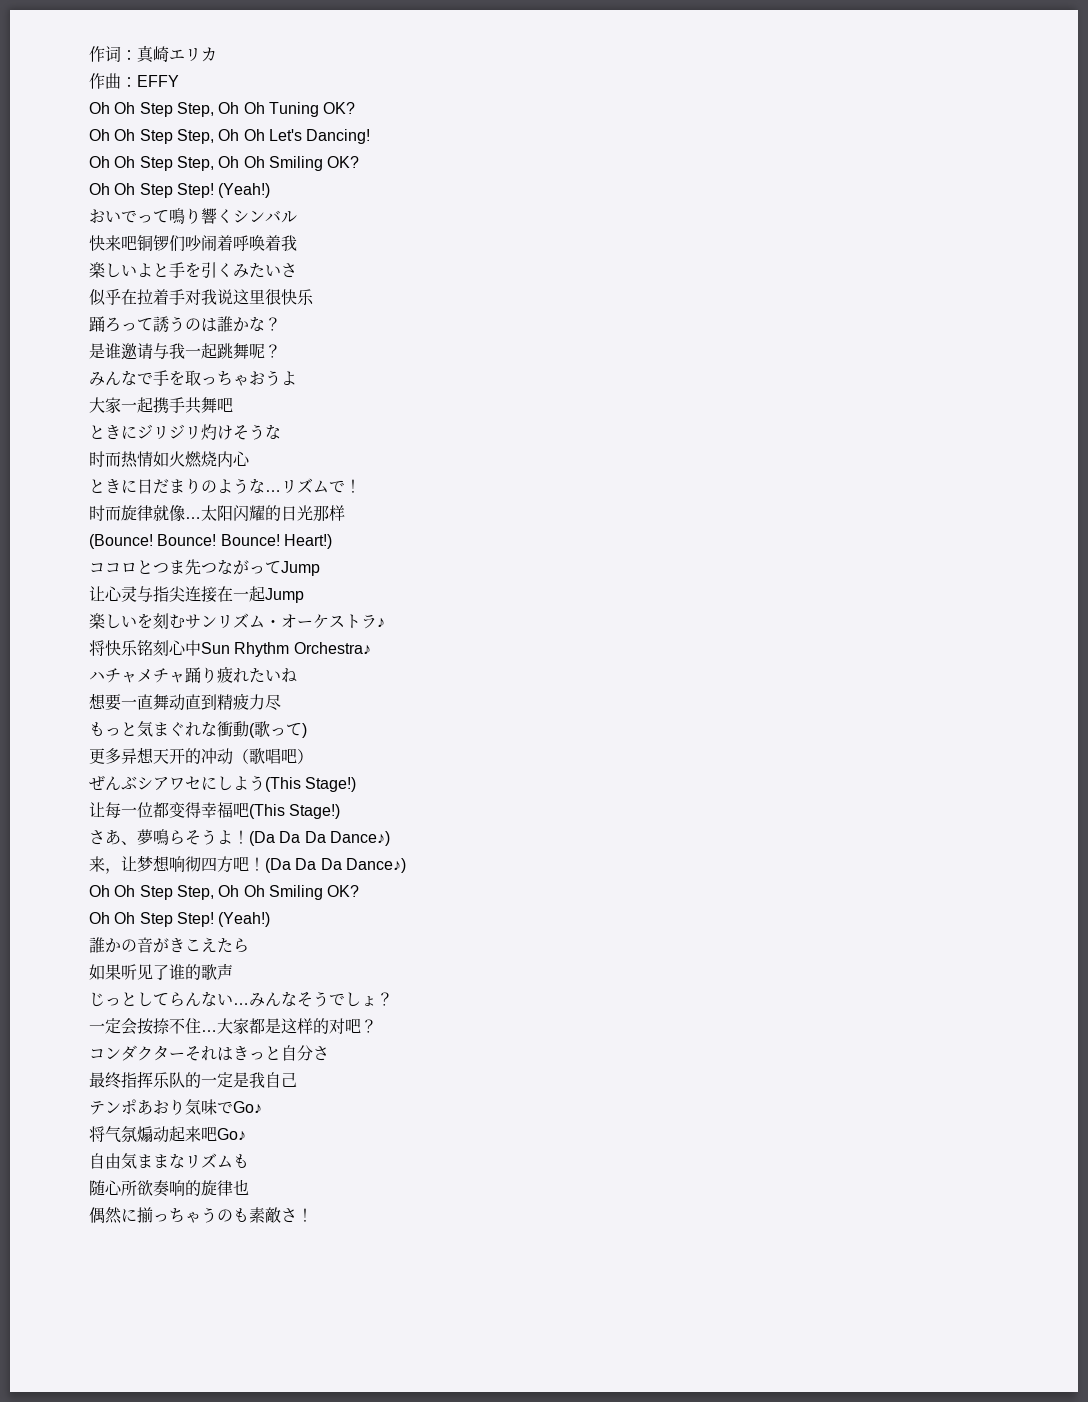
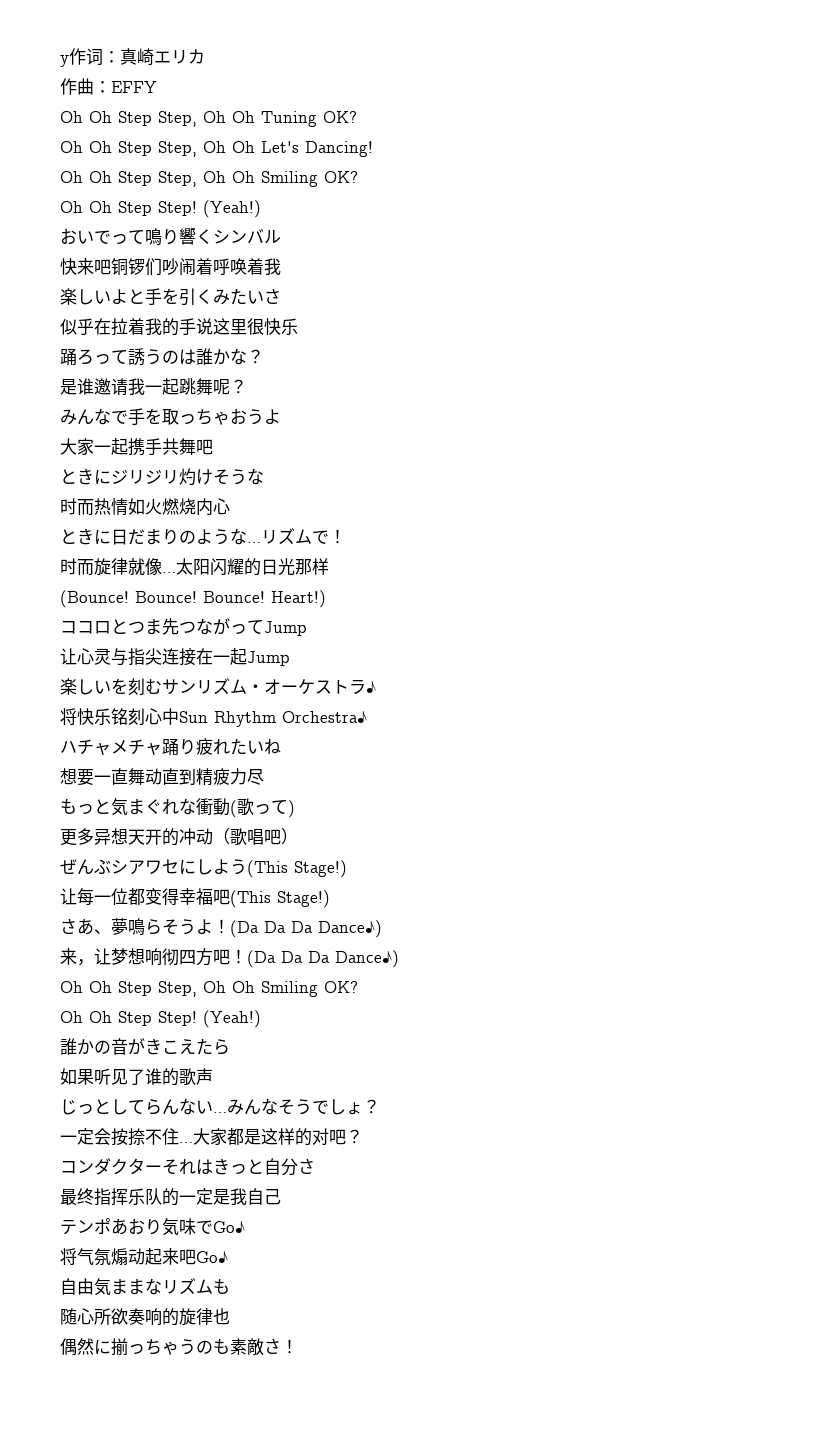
(89, 54) none -> [60,55,69,67] y
[169,289,217,305] 手对我 -> [145,318,196,336] 我的手
[153,343,169,359] 与 -> (128, 387) none

